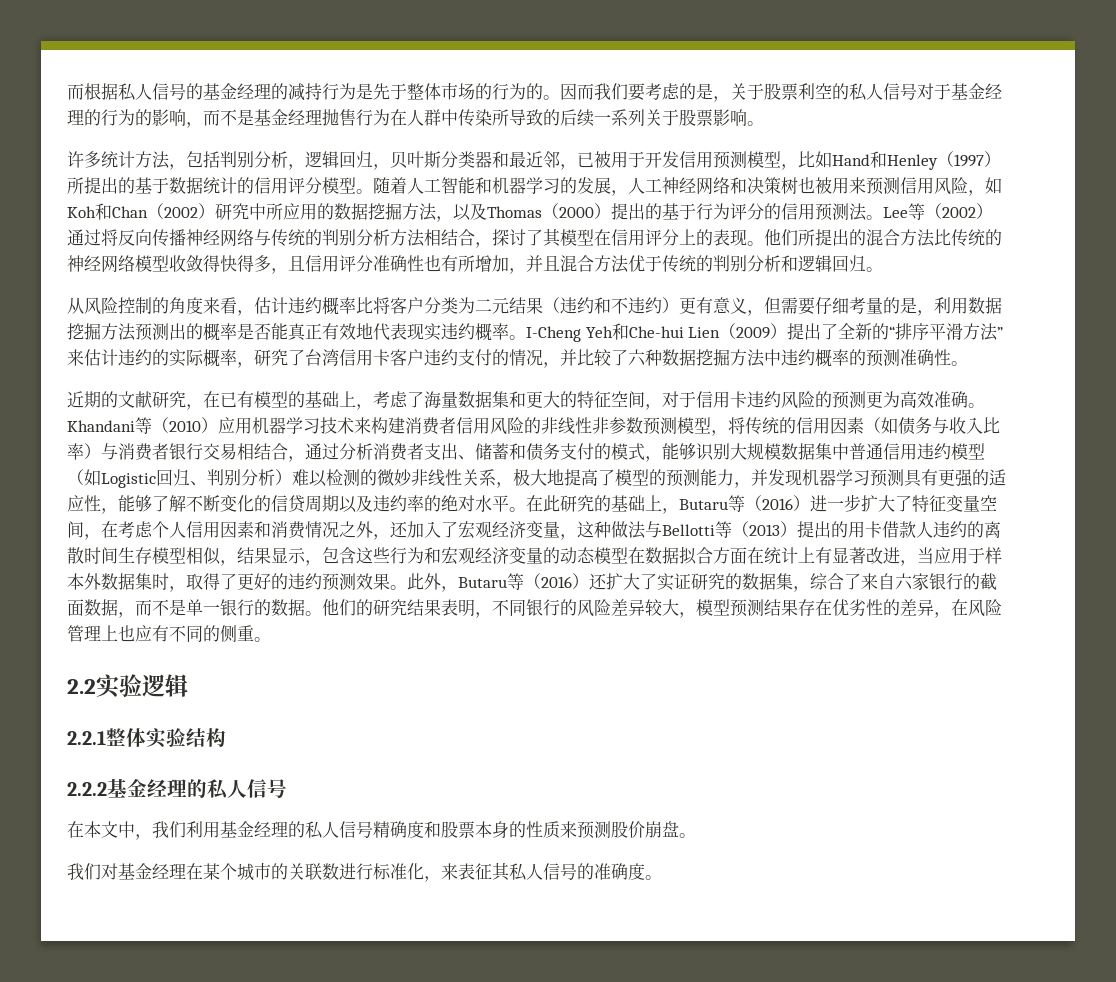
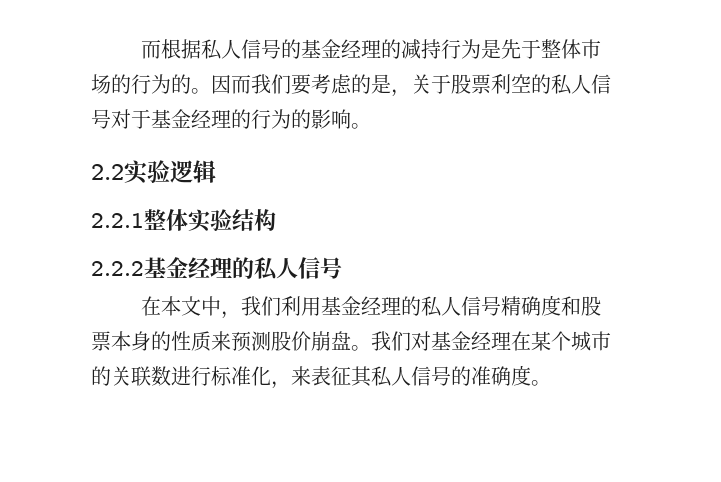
[186,109,764,128] [67,151,1001,170] [67,177,1002,196] [67,203,993,222] [67,228,1002,248] [67,255,883,274] [67,297,1002,316] [67,323,1004,342] [67,349,968,368] [67,391,985,410] [67,417,1000,436] [67,443,985,462] [67,468,1006,488] [67,494,997,514] [67,521,1001,540] [67,546,1002,566] [67,573,997,592] [67,599,1002,618] [67,625,254,642] ，而不是基金经理抛售行为在人群中传染所导致的后续一系列关于股票影响。 // 许多统计方法，包括判别分析，逻辑回归，贝叶斯分类器和最近邻，已被用于开发信用预测模型，比如Hand和Henley（1997）所提出的基于数据统计的信用评分模型。随着人工智能和机器学习的发展，人工神经网络和决策树也被用来预测信用风险，如Koh和Chan（2002）研究中所应用的数据挖掘方法，以及Thomas（2000）提出的基于行为评分的信用预测法。Lee等（2002）通过将反向传播神经网络与传统的判别分析方法相结合，探讨了其模型在信用评分上的表现。他们所提出的混合方法比传统的神经网络模型收敛得快得多，且信用评分准确性也有所增加，并且混合方法优于传统的判别分析和逻辑回归。 // 从风险控制的角度来看，估计违约概率比将客户分类为二元结果（违约和不违约）更有意义，但需要仔细考量的是，利用数据挖掘方法预测出的概率是否能真正有效地代表现实违约概率。I-Cheng Yeh和Che-hui Lien（2009）提出了全新的“排序平滑方法”来估计违约的实际概率，研究了台湾信用卡客户违约支付的情况，并比较了六种数据挖掘方法中违约概率的预测准确性。 // 近期的文献研究，在已有模型的基础上，考虑了海量数据集和更大的特征空间，对于信用卡违约风险的预测更为高效准确。Khandani等（2010）应用机器学习技术来构建消费者信用风险的非线性非参数预测模型，将传统的信用因素（如债务与收入比率）与消费者银行交易相结合，通过分析消费者支出、储蓄和债务支付的模式，能够识别大规模数据集中普通信用违约模型（如Logistic回归、判别分析）难以检测的微妙非线性关系，极大地提高了模型的预测能力，并发现机器学习预测具有更强的适应性，能够了解不断变化的信贷周期以及违约率的绝对水平。在此研究的基础上，Butaru等（2016）进一步扩大了特征变量空间，在考虑个人信用因素和消费情况之外，还加入了宏观经济变量，这种做法与Bellotti等（2013）提出的用卡借款人违约的离散时间生存模型相似，结果显示，包含这些行为和宏观经济变量的动态模型在数据拟合方面在统计上有显著改进，当应用于样本外数据集时，取得了更好的违约预测效果。此外，Butaru等（2016）还扩大了实证研究的数据集，综合了来自六家银行的截面数据，而不是单一银行的数据。他们的研究结果表明，不同银行的风险差异较大，模型预测结果存在优劣性的差异，在风险管理上也应有不同的侧重 -> (351, 119) none
(696, 835) // -> (371, 348) none

